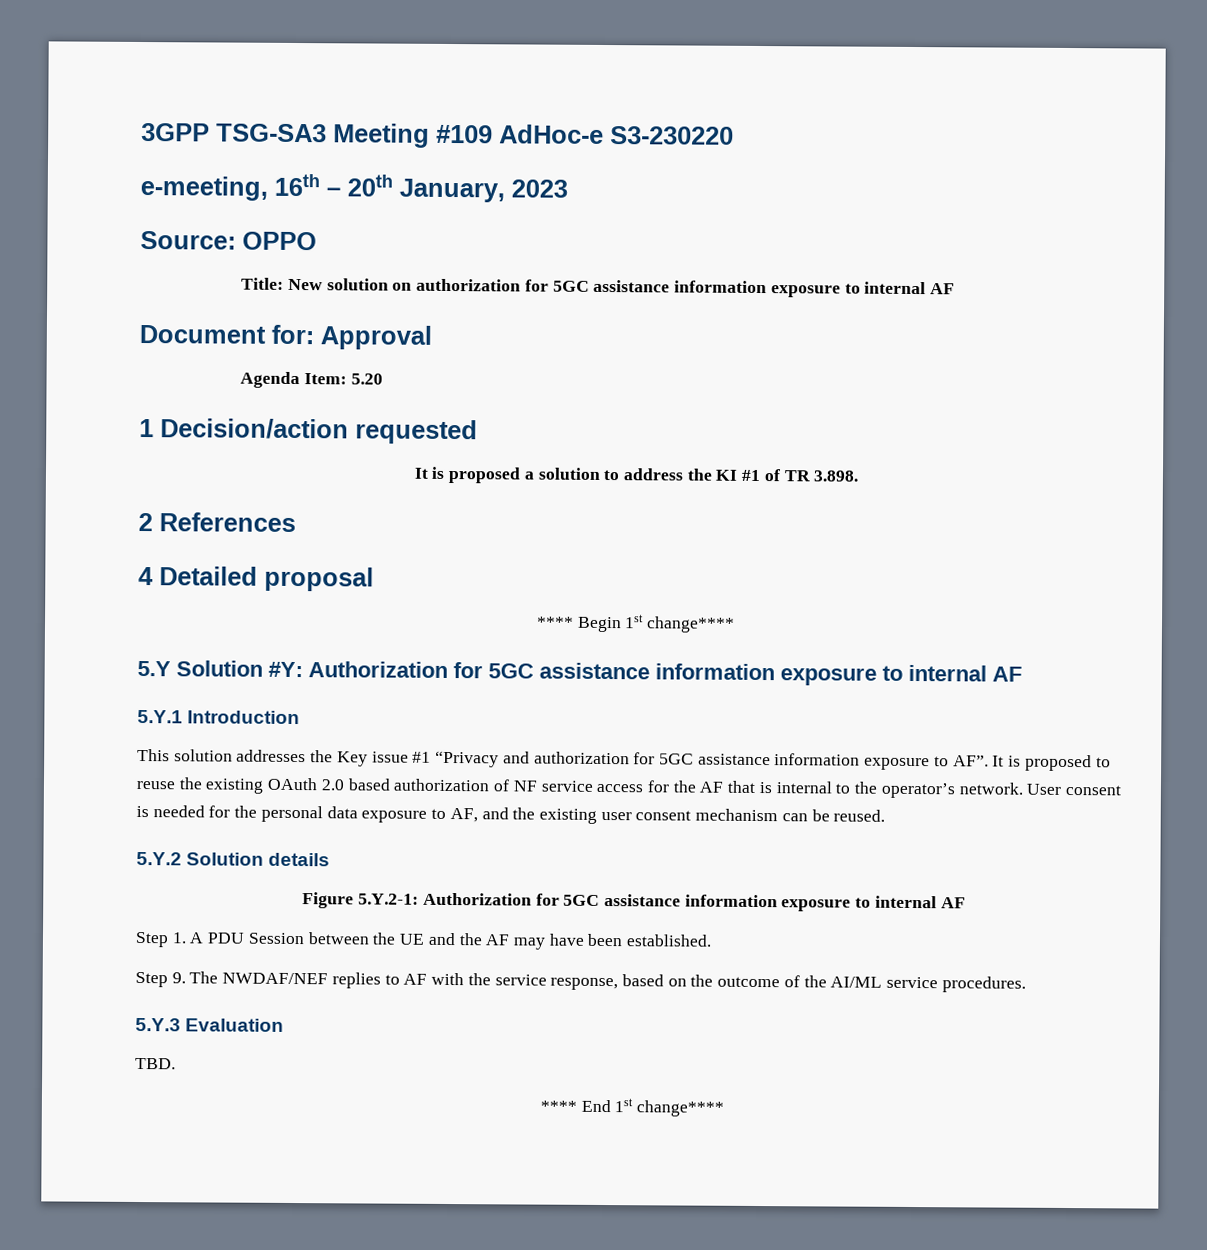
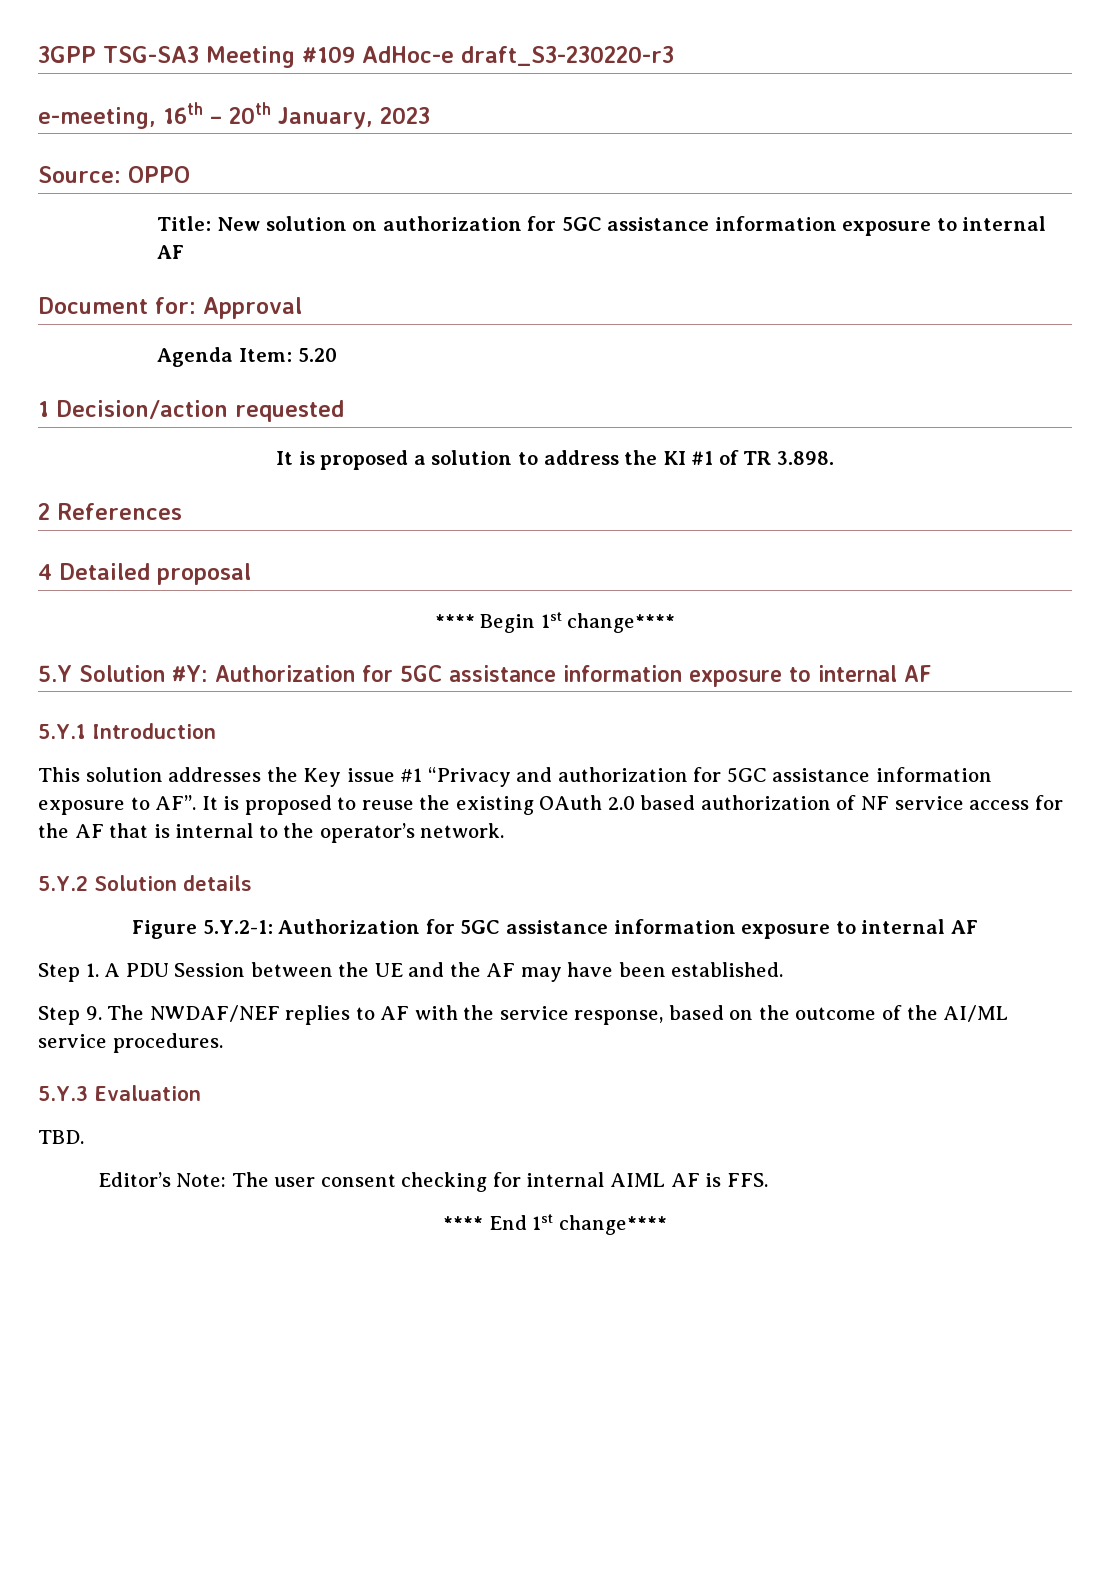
[610,126,734,145] S3-230220 -> [461,46,674,66] draft_S3-230220-r3
[1026,783,1121,796] [136,805,886,824] User consent is needed for the personal data exposure to AF, and the existing user consent mechanism can be reused. -> (505, 830) none
(176, 1063) none -> [97,1172,768,1192] // Editor’s Note: The user consent checking for internal AIML AF is FFS.

